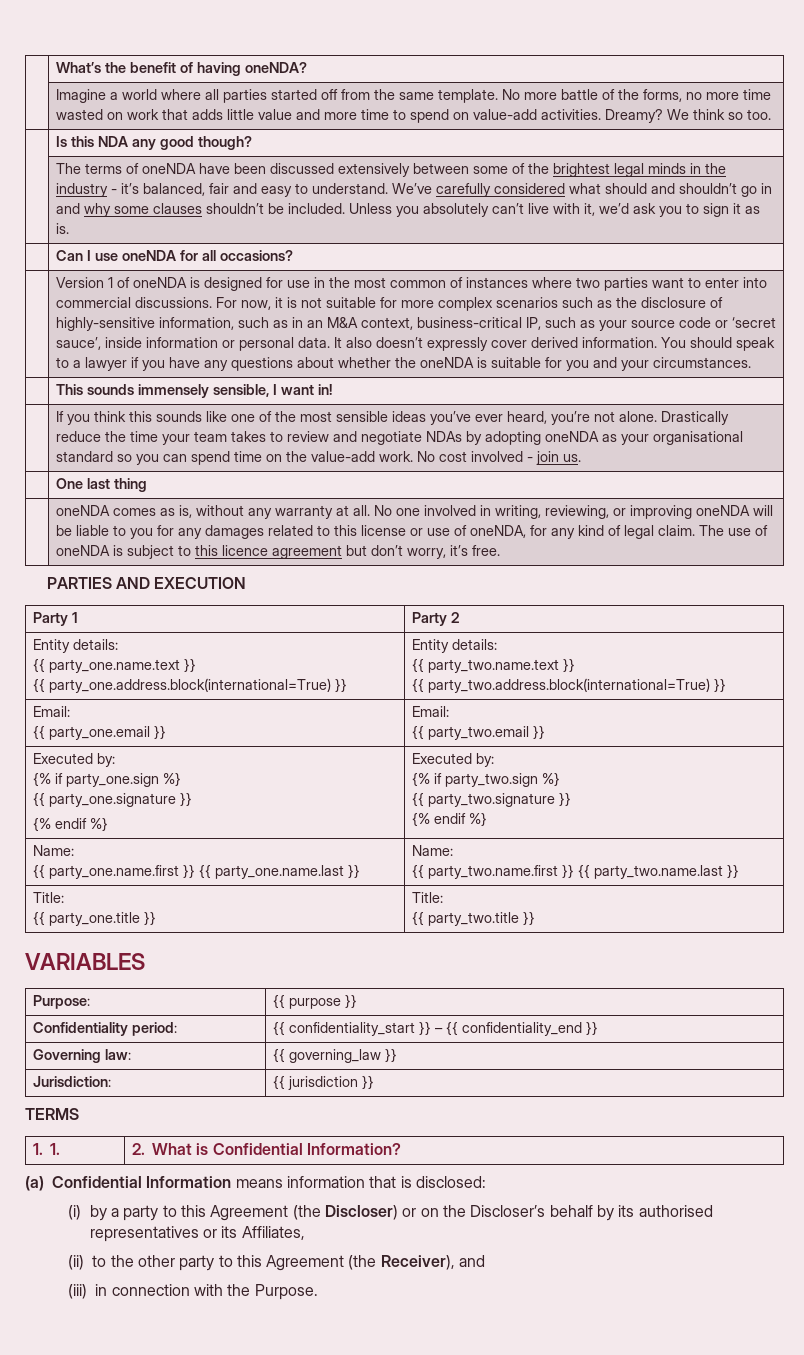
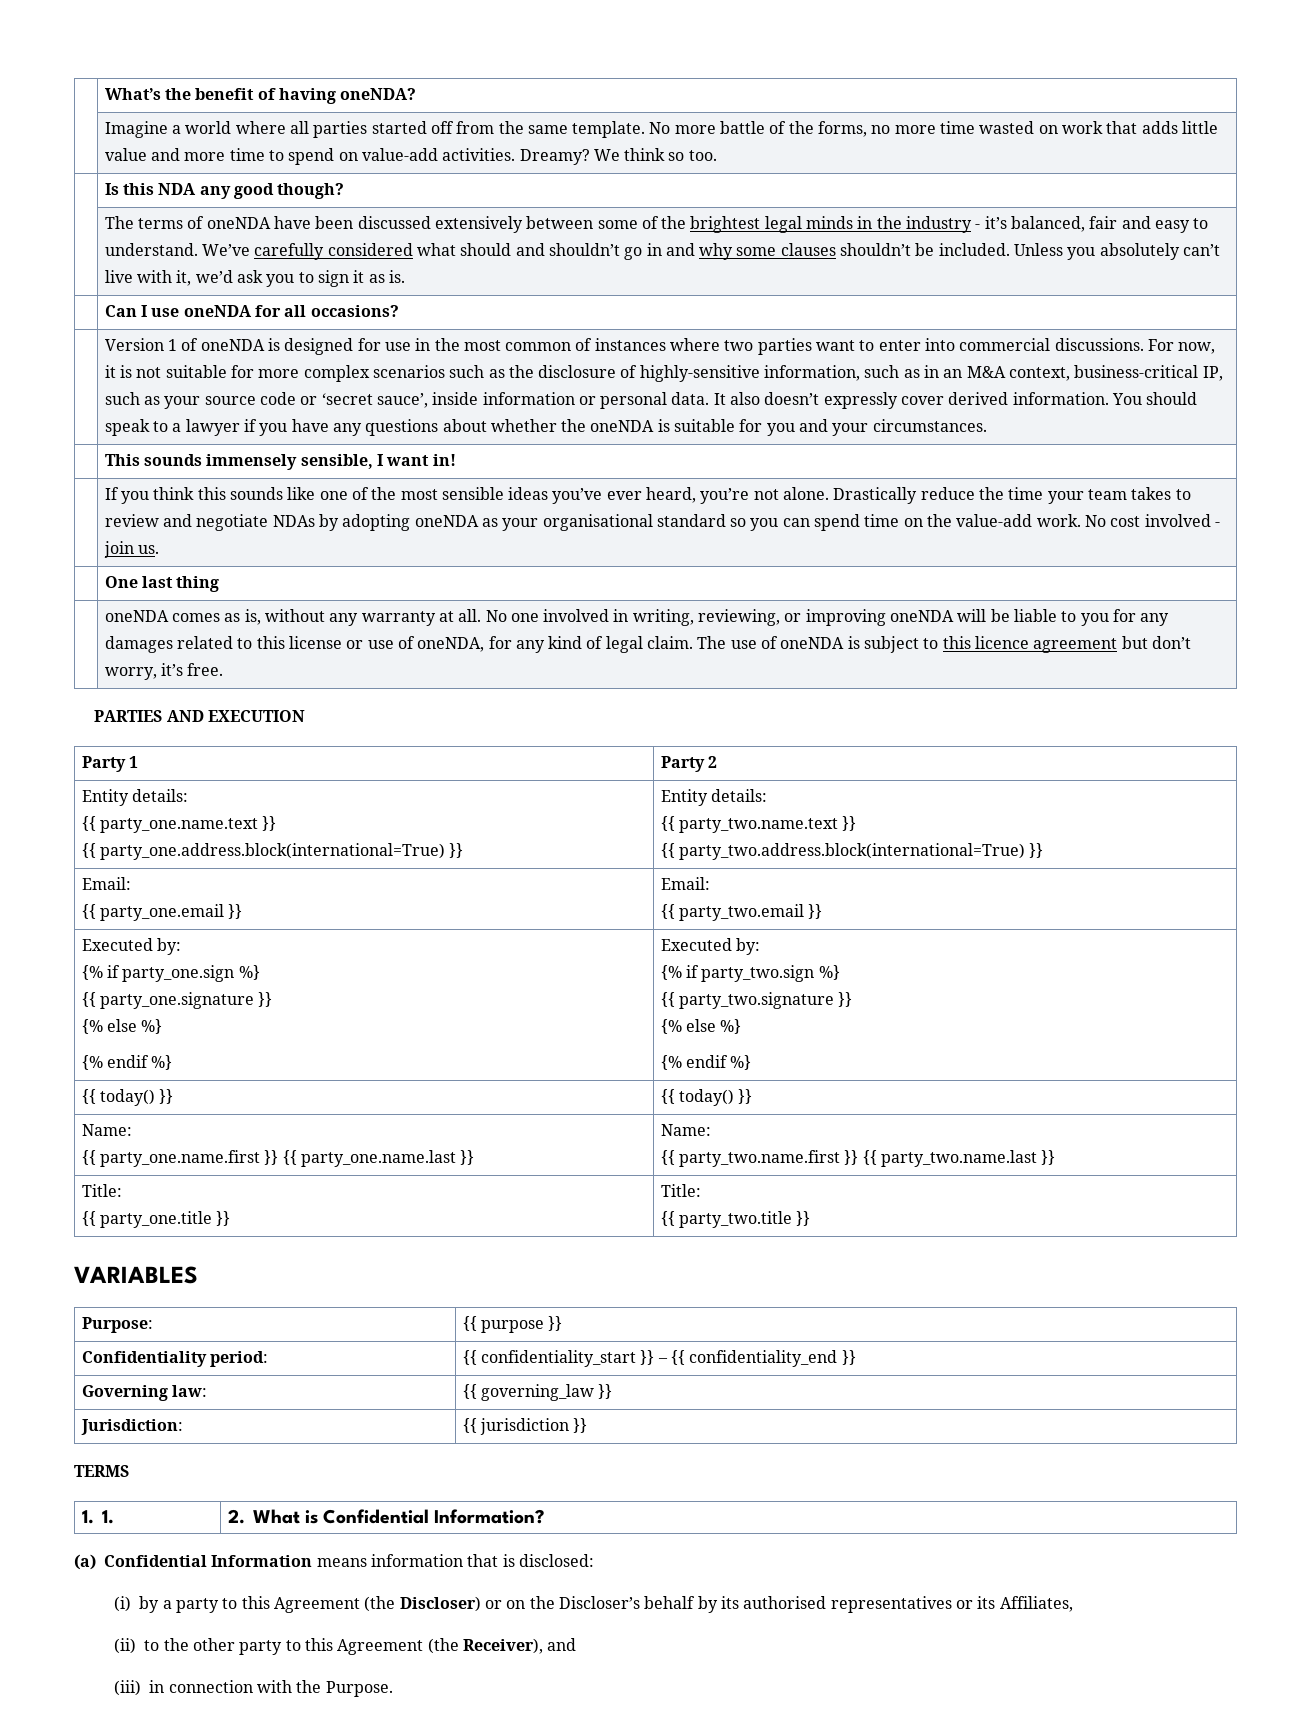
(192, 799) none -> [81,1019,163,1034] // {% else %}
[411,812,487,827] // {% endif %} -> [660,1019,742,1034] [660,1055,752,1070] [81,1089,174,1106] [660,1089,753,1106] // {% else %} // {% endif %} // {{ today() }} | {{ today() }}

